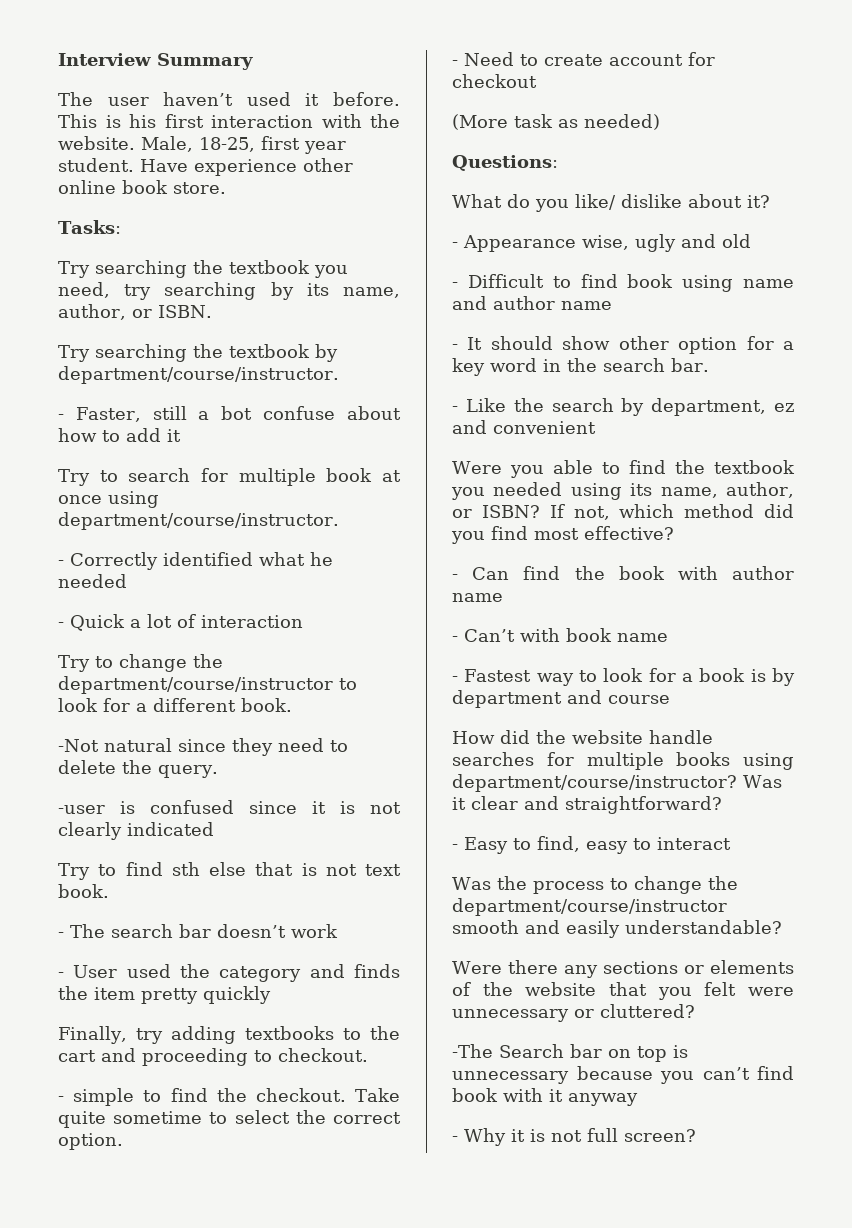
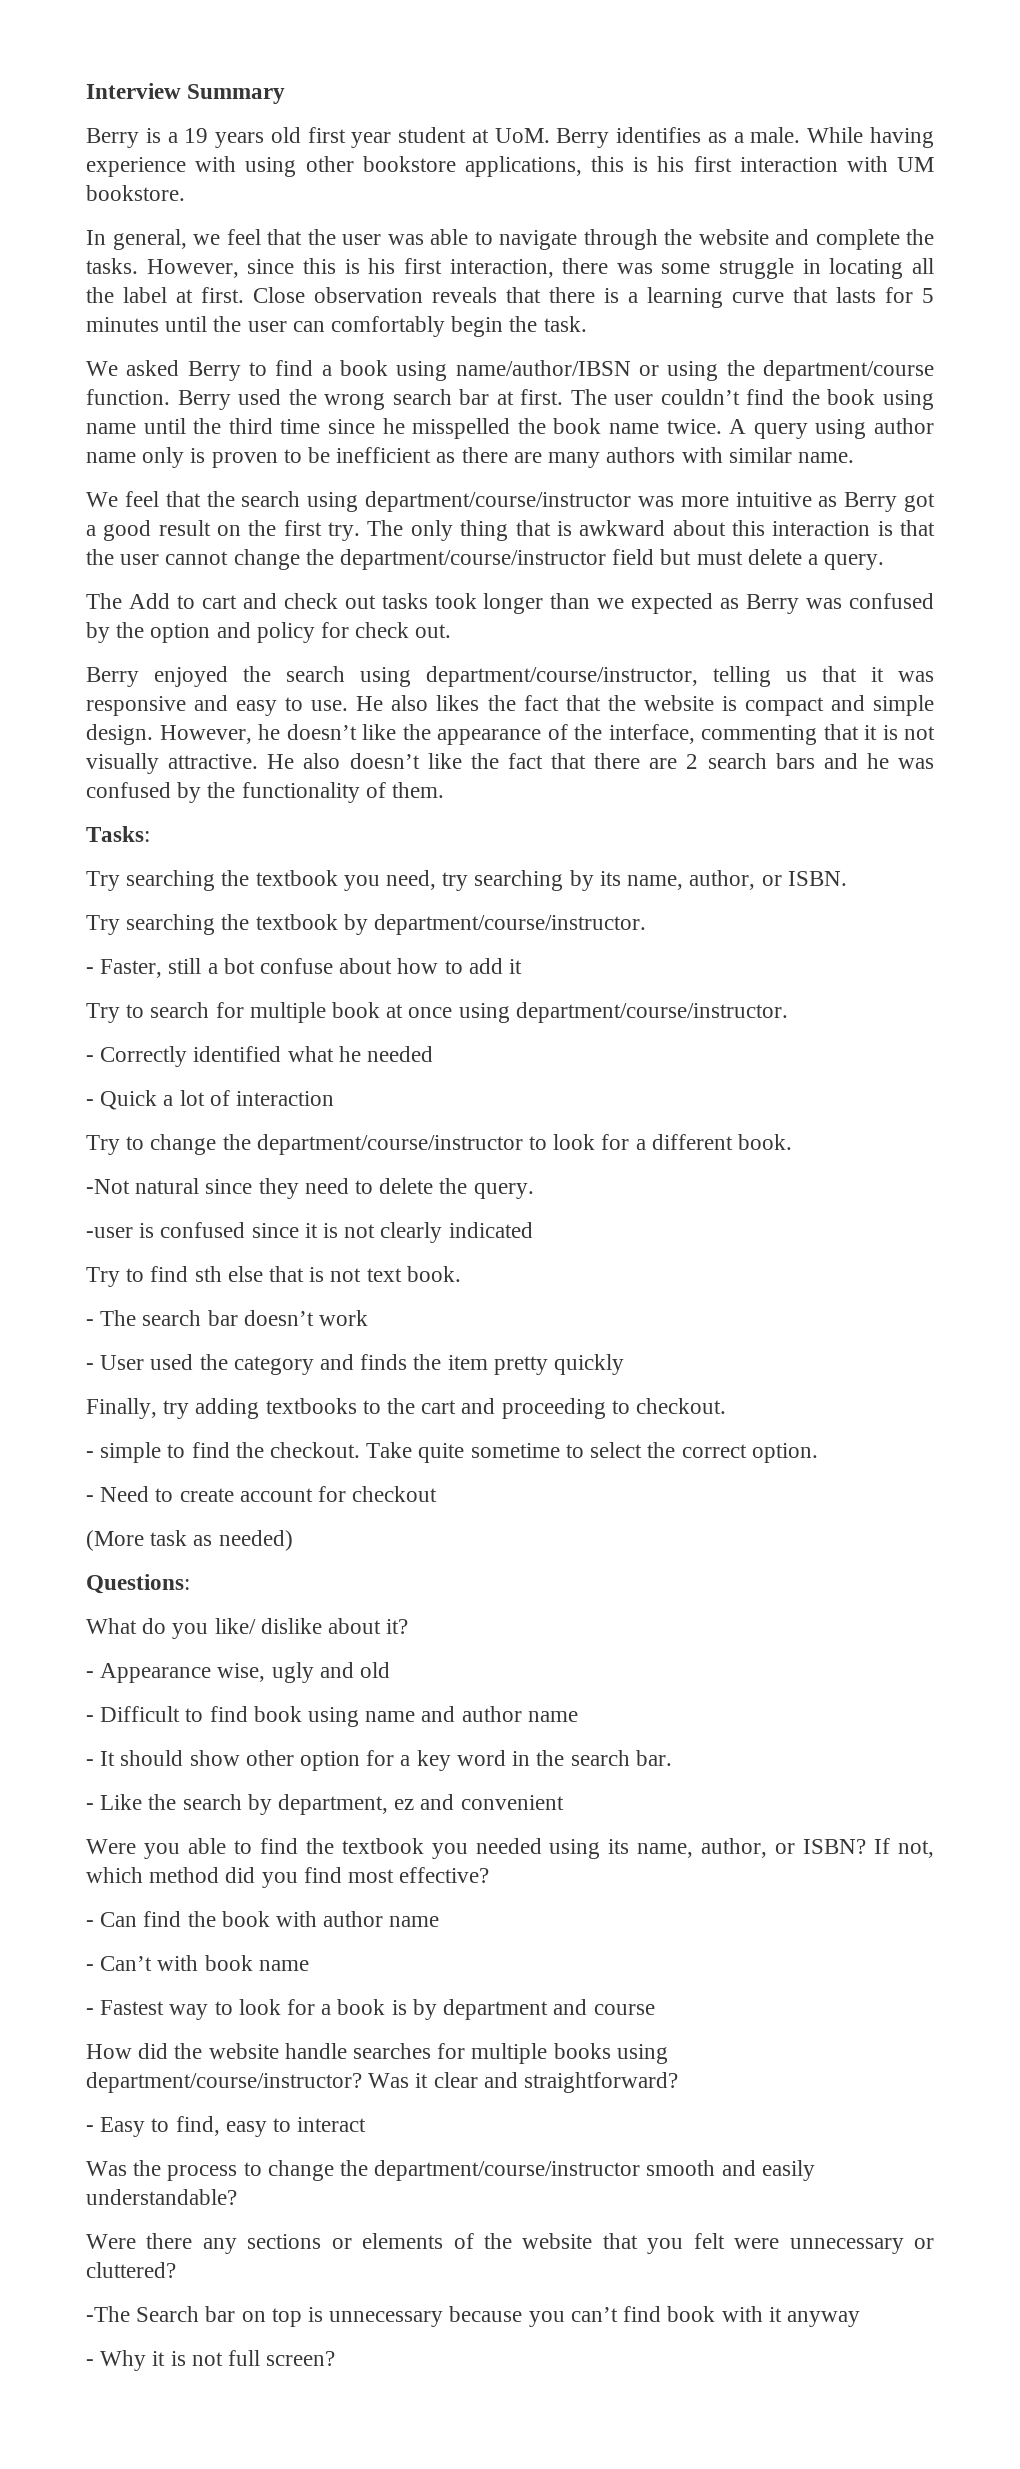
[58,92,400,106] [58,114,97,128] The user haven’t used it before. This -> [86,127,934,148] [86,156,624,177] Berry is a 19 years old first year student at UoM. Berry identifies as a male. While having experience with using other bookstore applications, this
[370,114,400,128] [58,136,346,154] [58,158,353,176] [58,180,226,194] the website. Male, 18-25, first year student. Have experience other online book store. -> [896,157,934,172] [86,185,185,201] [86,229,934,250] [86,258,934,279] [86,287,934,308] [86,316,587,337] [86,360,935,381] [86,389,934,410] [86,418,935,439] [86,447,854,468] [86,491,936,512] [86,520,936,541] [86,549,885,570] [86,593,934,614] [86,622,452,643] [86,666,934,687] [86,695,934,716] [86,724,935,745] [86,753,934,774] [86,782,445,803] UM bookstore. // In general, we feel that the user was able to navigate through the website and complete the tasks. However, since this is his first interaction, there was some struggle in locating all the label at first. Close observation reveals that there is a learning curve that lasts for 5 minutes until the user can comfortably begin the task. // We asked Berry to find a book using name/author/IBSN or using the department/course function. Berry used the wrong search bar at first. The user couldn’t find the book using name until the third time since he misspelled the book name twice. A query using author name only is proven to be inefficient as there are many authors with similar name. // We feel that the search using department/course/instructor was more intuitive as Berry got a good result on the first try. The only thing that is awkward about this interaction is that the user cannot change the department/course/instructor field but must delete a query. // The Add to cart and check out tasks took longer than we expected as Berry was confused by the option and policy for check out. // Berry enjoyed the search using department/course/instructor, telling us that it was responsive and easy to use. He also likes the fact that the website is compact and simple design. However, he doesn’t like the appearance of the interface, commenting that it is not visually attractive. He also doesn’t like the fact that there are 2 search bars and he was confused by the functionality of them.

